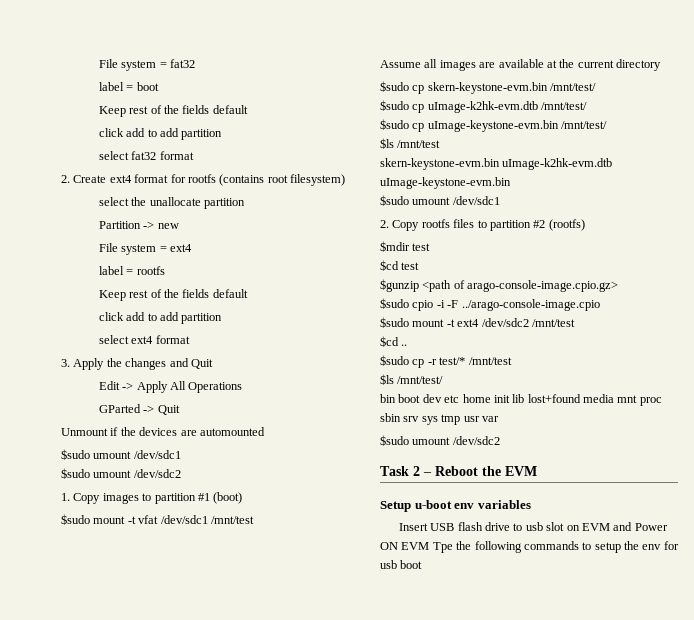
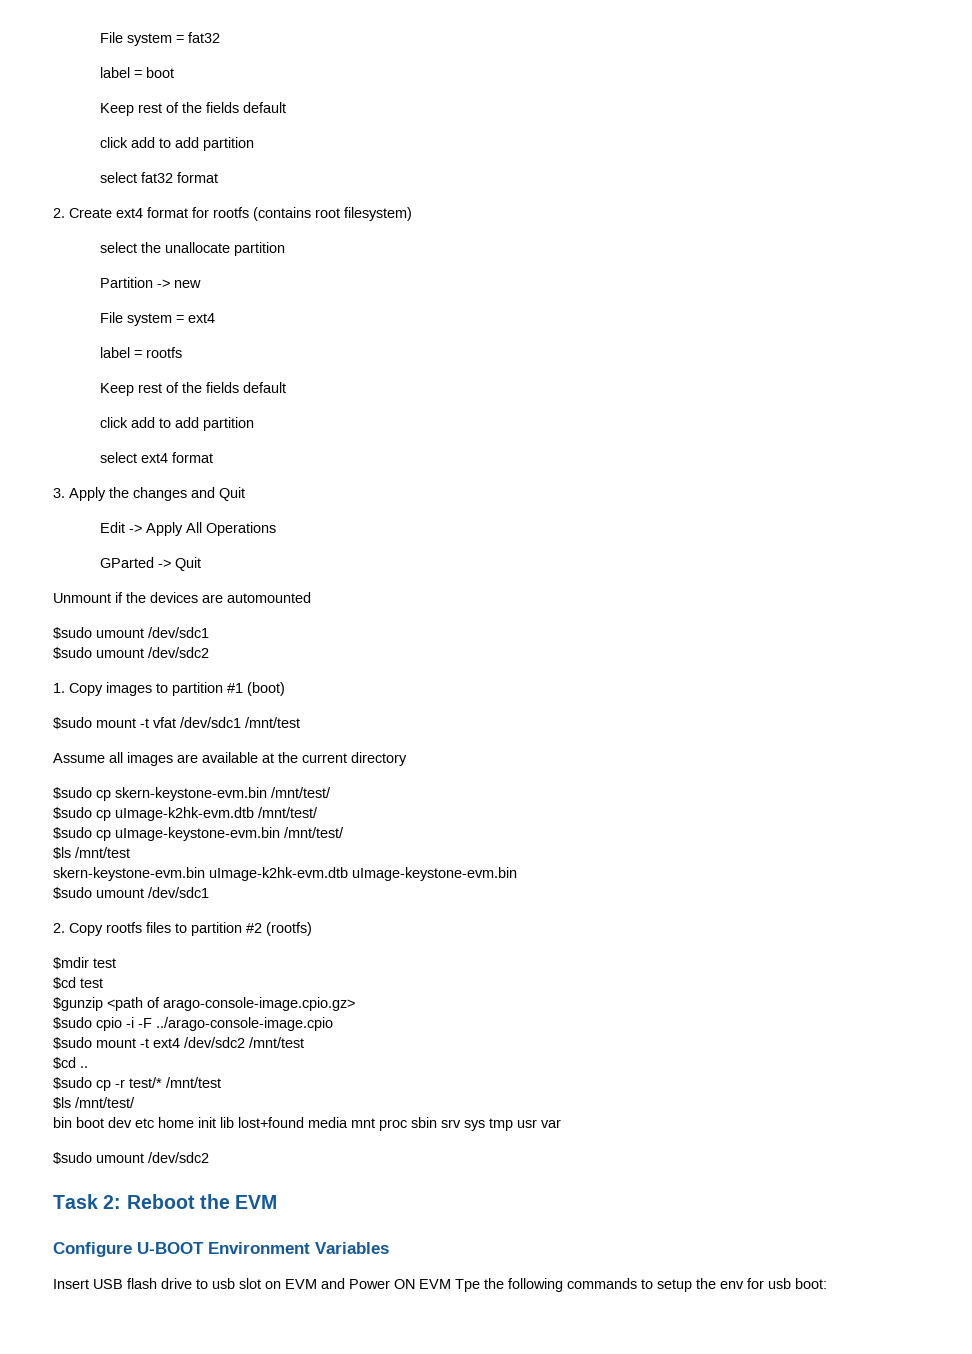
[413,466,432,476] 2 – -> [103,1195,122,1209] 2:
[380,500,531,512] Setup u-boot env variables -> [53,1242,389,1257] Configure U-BOOT Environment Variables
[400,560,423,569] boot -> [795,1278,827,1289] boot:

